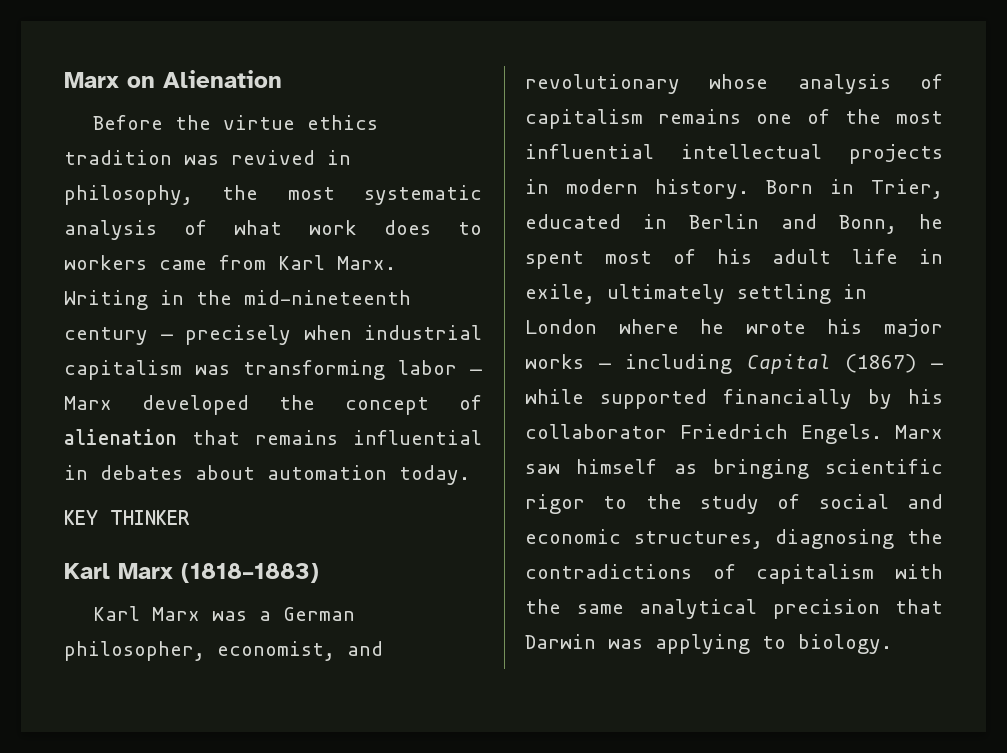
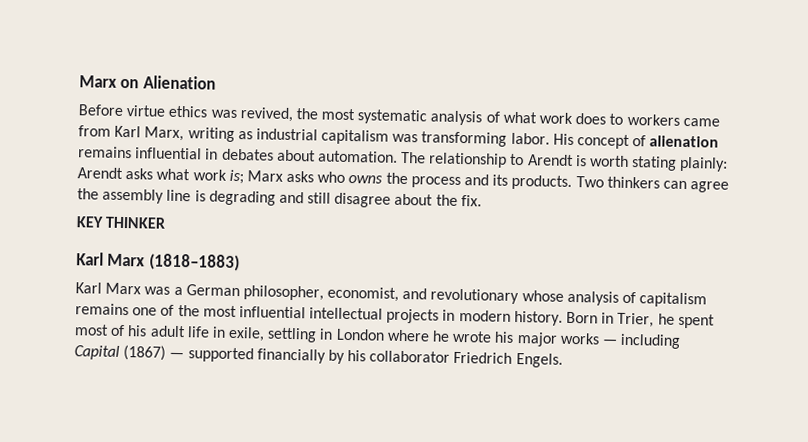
[175,115,212,130] the -> (124, 110) none
[64,150,351,165] [64,185,193,205] tradition was revived in philosophy, -> [210,107,293,123] was revived,
[337,256,396,270] [64,290,411,310] [64,325,482,345] [64,360,482,380] [64,395,315,415] Marx. Writing in the mid-nineteenth century — precisely when industrial capitalism was transforming labor — Marx developed the -> [144,126,574,147] Marx, writing as industrial capitalism was transforming labor. His
[192,430,240,445] that -> (720, 141) none
[267,465,470,485] automation today. -> [317,150,729,172] [77,167,730,193] [77,188,482,208] automation. The relationship to Arendt is worth stating plainly: Arendt asks what work is; Marx asks who owns the process and its products. Two thinkers can agree the assembly line is degrading and still disagree about the fix.
[525,214,897,234] educated in Berlin and Bonn, -> (655, 320) none
[607,284,725,304] ultimately -> (266, 334) none
[525,389,584,404] while -> (185, 355) none
[895,425,943,439] [525,459,943,479] [525,494,943,514] [525,529,943,549] [525,564,943,584] [525,599,943,619] [525,634,892,654] Marx saw himself as bringing scientific rigor to the study of social and economic structures, diagnosing the contradictions of capitalism with the same analytical precision that Darwin was applying to biology. -> (563, 360) none

